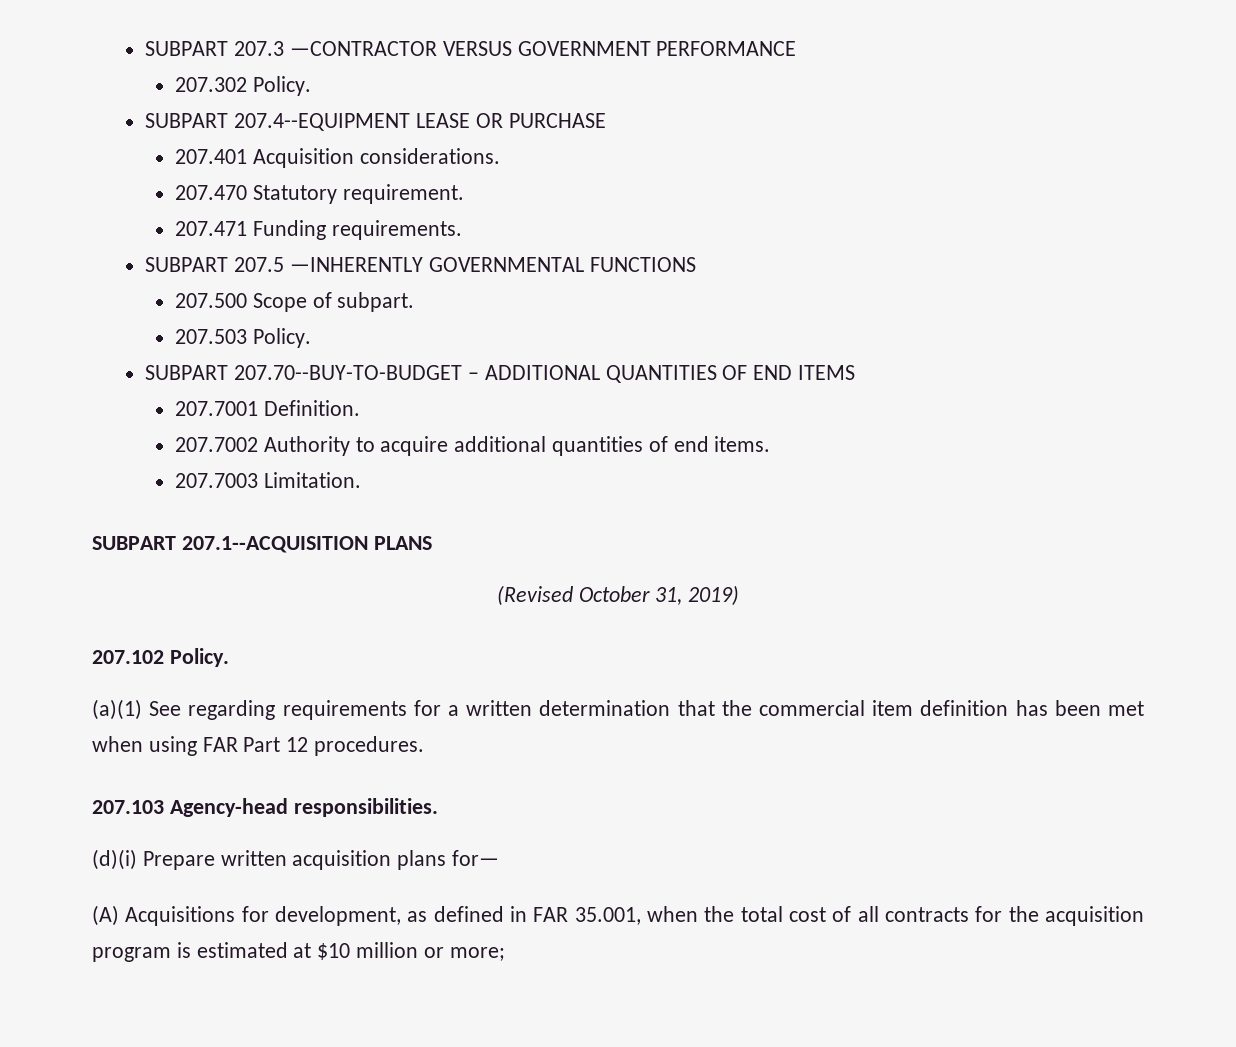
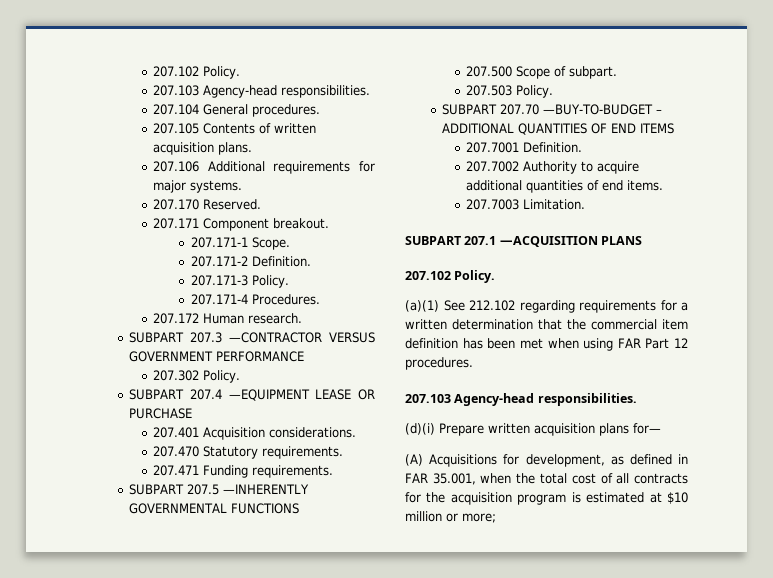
(145, 48) none -> [153,66,241,79] [153,85,371,98] [153,104,321,117] [153,123,317,134] [153,142,253,155] [153,161,375,174] [153,180,243,193] [153,199,262,210] [153,218,330,231] [190,237,290,250] [190,256,311,267] [190,275,289,288] [190,294,320,305] [153,313,303,324] 207.102 Policy. // 207.103 Agency-head responsibilities. // 207.104 General procedures. // 207.105 Contents of written acquisition plans. // 207.106 Additional requirements for major systems. // 207.170 Reserved. // 207.171 Component breakout. // 207.171-1 Scope. // 207.171-2 Definition. // 207.171-3 Policy. // 207.171-4 Procedures. // 207.172 Human research. //
[234,113,411,131] 207.4--EQUIPMENT -> [190,389,310,401] 207.4 —EQUIPMENT
[342,184,464,204] requirement. -> [262,446,344,459] requirements.
[234,365,463,380] 207.70--BUY-TO-BUDGET -> [500,104,654,115] 207.70 —BUY-TO-BUDGET
[181,536,368,553] 207.1--ACQUISITION -> [464,236,598,247] 207.1 —ACQUISITION
[496,585,740,606] // (Revised October 31, 2019) -> (643, 240) none
(182, 708) none -> [469,300,515,311] 212.102

